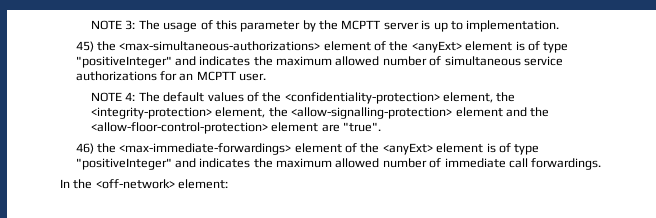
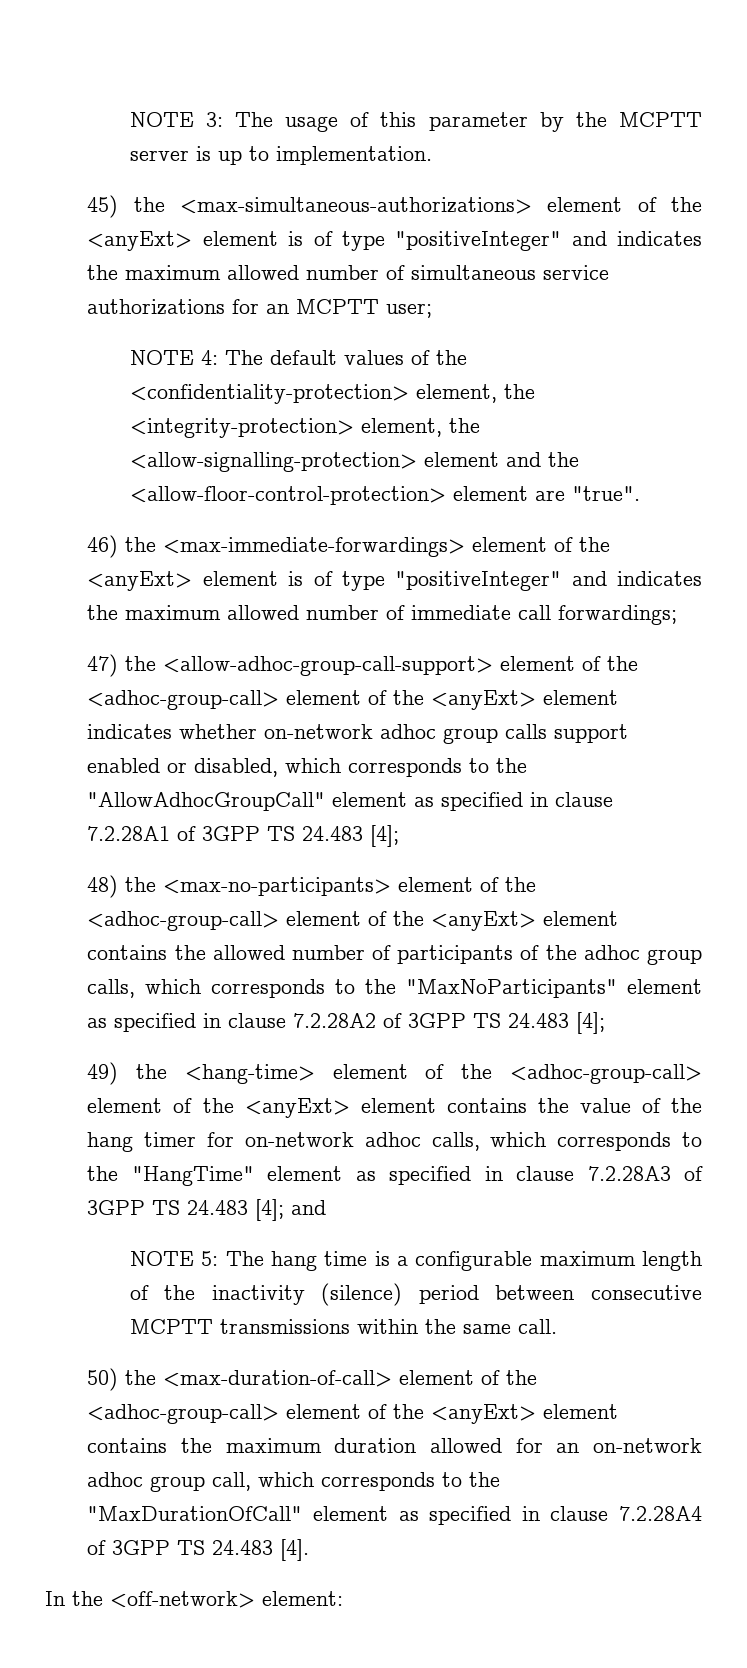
[239,73,267,81] user. -> [386,303,433,318] user;
[531,158,602,170] forwardings. -> [558,605,678,625] [87,654,639,677] [87,690,619,710] [87,724,629,744] [87,758,528,777] [87,792,614,811] [87,825,400,847] [87,875,537,898] [87,911,619,931] [87,945,702,965] [87,979,702,998] [87,1012,606,1034] [87,1062,702,1085] [87,1098,702,1118] [87,1132,702,1152] [87,1166,703,1186] [87,1199,327,1221] [129,1251,702,1271] [129,1283,702,1306] [129,1319,557,1334] [87,1368,538,1391] [87,1404,619,1424] [87,1438,703,1453] [87,1472,501,1492] [87,1506,702,1525] [87,1539,310,1561] forwardings; // 47) the <allow-adhoc-group-call-support> element of the <adhoc-group-call> element of the <anyExt> element indicates whether on-network adhoc group calls support enabled or disabled, which corresponds to the "AllowAdhocGroupCall" element as specified in clause 7.2.28A1 of 3GPP TS 24.483 [4]; // 48) the <max-no-participants> element of the <adhoc-group-call> element of the <anyExt> element contains the allowed number of participants of the adhoc group calls, which corresponds to the "MaxNoParticipants" element as specified in clause 7.2.28A2 of 3GPP TS 24.483 [4]; // 49) the <hang-time> element of the <adhoc-group-call> element of the <anyExt> element contains the value of the hang timer for on-network adhoc calls, which corresponds to the "HangTime" element as specified in clause 7.2.28A3 of 3GPP TS 24.483 [4]; and // NOTE 5: The hang time is a configurable maximum length of the inactivity (silence) period between consecutive MCPTT transmissions within the same call. // 50) the <max-duration-of-call> element of the <adhoc-group-call> element of the <anyExt> element contains the maximum duration allowed for an on-network adhoc group call, which corresponds to the "MaxDurationOfCall" element as specified in clause 7.2.28A4 of 3GPP TS 24.483 [4].

